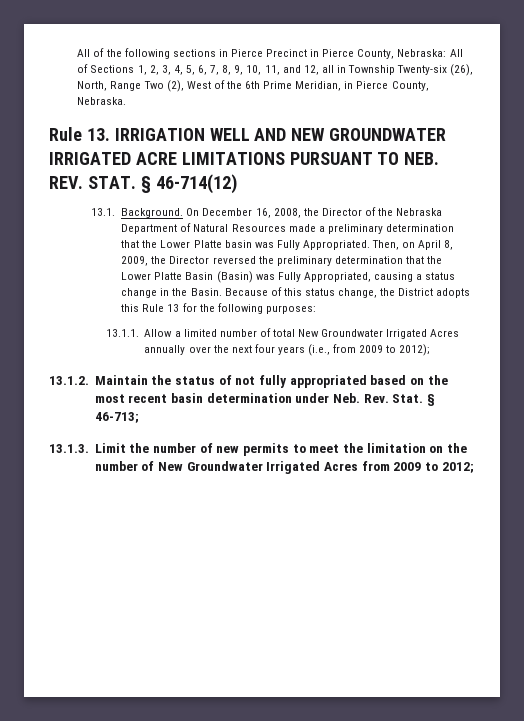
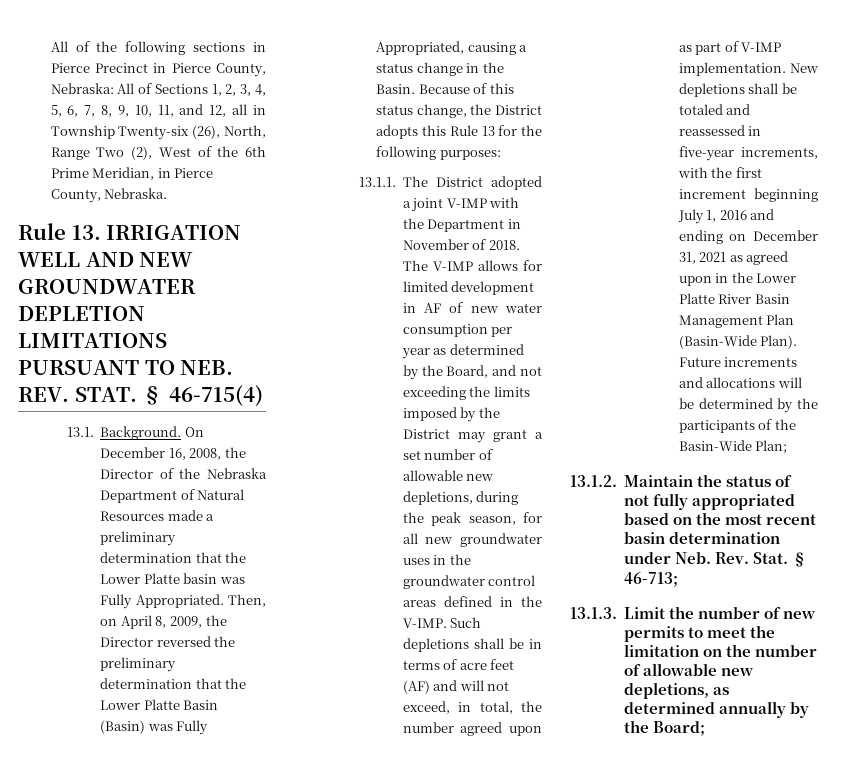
[49,152,177,165] IRRIGATED ACRE -> [18,306,145,321] DEPLETION
[155,174,237,194] 46-714(12) -> [168,385,263,407] 46-715(4)
[144,328,460,339] [144,344,431,356] Allow a limited number of total New Groundwater Irrigated Acres annually over the next four years (i.e., from 2009 to 2012); -> [402,176,542,190] [402,197,520,212] [402,218,521,232] [402,239,520,250] [402,260,542,271] [402,281,535,295] [402,302,542,313] [402,324,513,337] [401,344,524,359] [402,365,542,380] [402,386,530,400] [402,407,500,422] [402,429,543,443] [402,449,493,460] [402,470,494,481] [402,491,519,505] [402,512,542,526] [402,533,542,547] [402,554,471,565] [402,575,536,589] [402,596,542,607] [402,617,482,628] [402,638,542,652] [402,659,515,670] [402,680,510,694] [402,701,542,714] [402,722,542,736] [678,41,782,55] [678,62,818,76] [678,83,797,97] [678,104,751,115] [678,125,762,136] [678,146,818,161] [677,167,762,178] [678,188,818,202] [677,209,775,224] [678,230,818,244] [678,251,789,265] [678,272,797,286] [678,293,790,304] [678,314,795,328] [678,335,798,349] [678,357,798,367] [678,377,802,388] [678,398,818,413] [678,419,796,433] [678,440,788,454] The District adopted a joint V-IMP with the Department in November of 2018. The V-IMP allows for limited development in AF of new water consumption per year as determined by the Board, and not exceeding the limits imposed by the District may grant a set number of allowable new depletions, during the peak season, for all new groundwater uses in the groundwater control areas defined in the V-IMP. Such depletions shall be in terms of acre feet (AF) and will not exceed, in total, the number agreed upon as part of V-IMP implementation. New depletions shall be totaled and reassessed in five-year increments, with the first increment beginning July 1, 2016 and ending on December 31, 2021 as agreed upon in the Lower Platte River Basin Management Plan (Basin-Wide Plan). Future increments and allocations will be determined by the participants of the Basin-Wide Plan;
[158,461,474,474] New Groundwater Irrigated Acres from 2009 to 2012; -> [642,663,754,676] [623,682,729,699] [623,701,809,718] [623,720,705,736] allowable new depletions, as determined annually by the Board;

